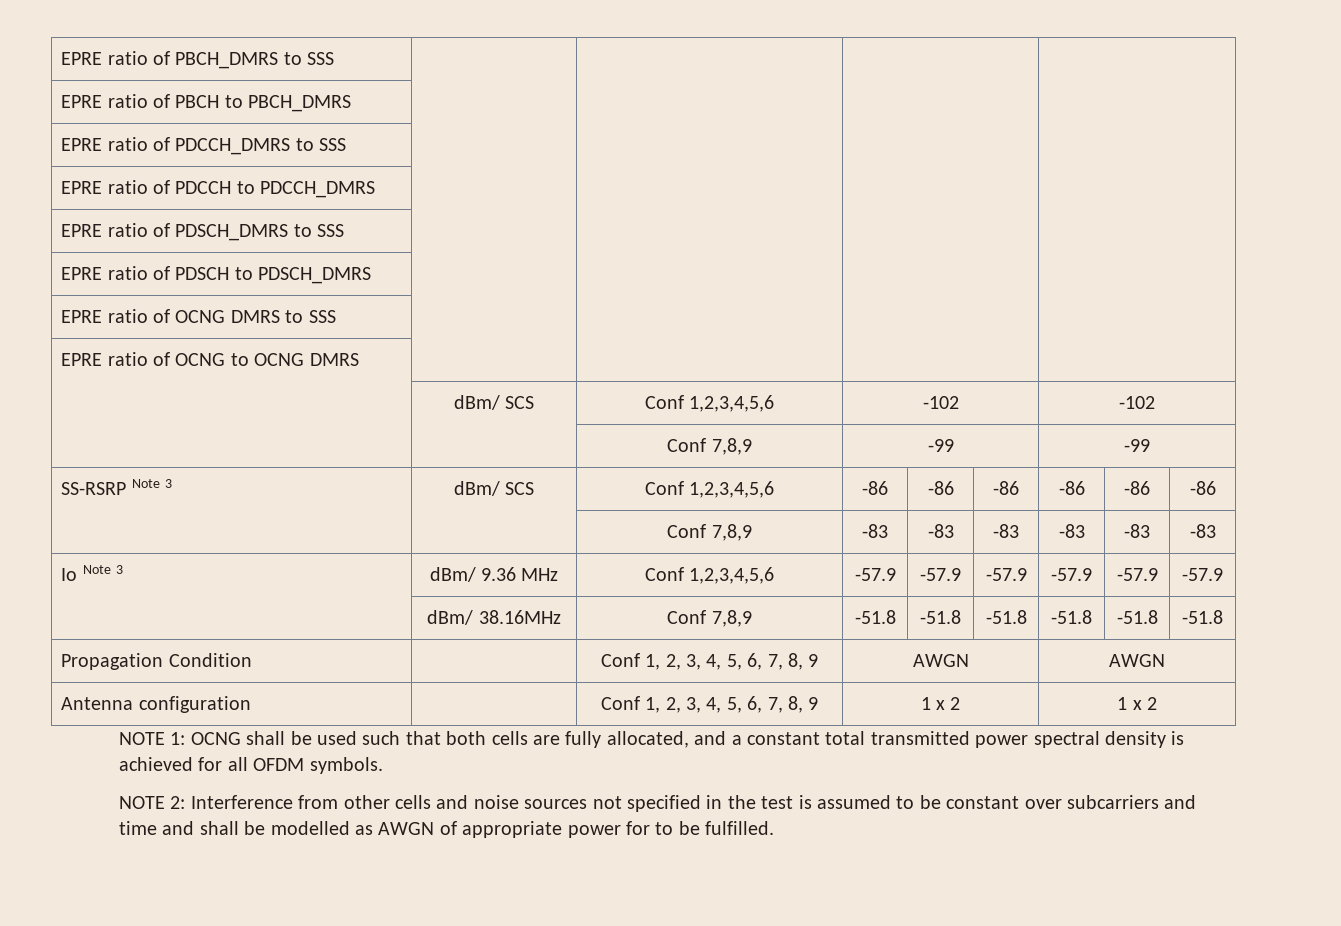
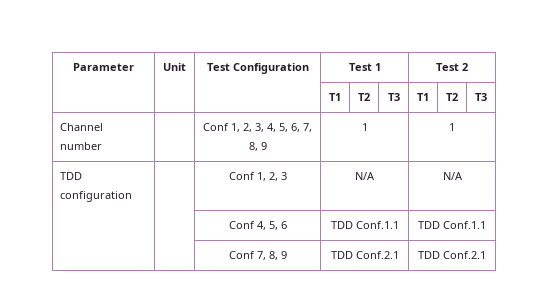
[61,51,335,69] [61,94,352,112] [61,137,347,155] [61,180,376,198] [61,223,345,241] [61,266,372,284] [61,309,336,323] [61,352,359,366] [453,395,535,410] [644,395,775,412] [922,396,959,409] [1119,396,1155,409] [667,438,752,455] [927,439,954,452] [1124,439,1150,452] [61,479,172,495] [453,481,535,496] [644,481,775,498] [862,481,888,495] [927,481,954,495] [993,481,1019,495] [1058,481,1085,495] [1124,481,1150,495] [1189,481,1216,495] [667,524,752,541] [862,524,888,538] [927,524,954,538] [993,524,1019,538] [1058,524,1085,538] [1124,524,1150,538] [1189,524,1216,538] [61,565,123,581] [429,567,559,582] [644,567,775,584] [854,568,896,581] [920,568,961,581] [985,568,1027,581] [1051,568,1092,581] [1116,568,1158,581] [1182,568,1223,581] [427,610,561,625] [667,610,752,627] [854,610,896,624] [920,610,961,624] [985,610,1027,624] [1051,610,1092,624] [1116,610,1158,624] [1182,610,1223,624] [61,653,252,670] [600,653,819,670] [912,654,969,667] [1109,654,1165,667] [61,696,251,713] EPRE ratio of PBCH_DMRS to SSS | | | | // EPRE ratio of PBCH to PBCH_DMRS | | | | // EPRE ratio of PDCCH_DMRS to SSS | | | | // EPRE ratio of PDCCH to PDCCH_DMRS | | | | // EPRE ratio of PDSCH_DMRS to SSS | | | | // EPRE ratio of PDSCH to PDSCH_DMRS | | | | // EPRE ratio of OCNG DMRS to SSS | | | | // EPRE ratio of OCNG to OCNG DMRS | | | | // | dBm/ SCS | Conf 1,2,3,4,5,6 | -102 | -102 // | | Conf 7,8,9 | -99 | -99 // SS-RSRP Note 3 | dBm/ SCS | Conf 1,2,3,4,5,6 | -86 | -86 | -86 | -86 | -86 | -86 // | | Conf 7,8,9 | -83 | -83 | -83 | -83 | -83 | -83 // Io Note 3 | dBm/ 9.36 MHz | Conf 1,2,3,4,5,6 | -57.9 | -57.9 | -57.9 | -57.9 | -57.9 | -57.9 // | dBm/ 38.16MHz | Conf 7,8,9 | -51.8 | -51.8 | -51.8 | -51.8 | -51.8 | -51.8 // Propagation Condition | | Conf 1, 2, 3, 4, 5, 6, 7, 8, 9 | AWGN | AWGN // Antenna configuration -> [73,63,134,71] [163,63,186,71] [206,63,309,74] [348,63,381,71] [436,63,468,71] [329,93,341,101] [358,93,370,101] [387,93,400,101] [417,93,429,101] [446,93,458,101] [475,93,487,101] [60,123,104,131] [60,142,103,150] Parameter | Unit | Test Configuration | Test 1 | Test 2 // | | | T1 | T2 | T3 | T1 | T2 | T3 // Channel number
[936,697,961,710] [1117,697,1157,710] [119,731,1185,748] [119,757,383,774] [119,795,1197,812] [119,821,775,838] x 2 | 1 x 2 // NOTE 1: OCNG shall be used such that both cells are fully allocated, and a constant total transmitted power spectral density is achieved for all OFDM symbols. // NOTE 2: Interference from other cells and noise sources not specified in the test is assumed to be constant over subcarriers and time and shall be modelled as AWGN of appropriate power for to be fulfilled. -> [449,123,455,131] [60,172,83,180] [60,191,133,202] [228,172,287,181] [355,172,375,180] [442,172,463,180] [228,221,287,230] [330,221,399,229] [418,221,486,229] [228,251,287,260] [330,251,399,259] [418,251,486,259] | 1 // TDD configuration | | Conf 1, 2, 3 | N/A | N/A // | | Conf 4, 5, 6 | TDD Conf.1.1 | TDD Conf.1.1 // | | Conf 7, 8, 9 | TDD Conf.2.1 | TDD Conf.2.1

